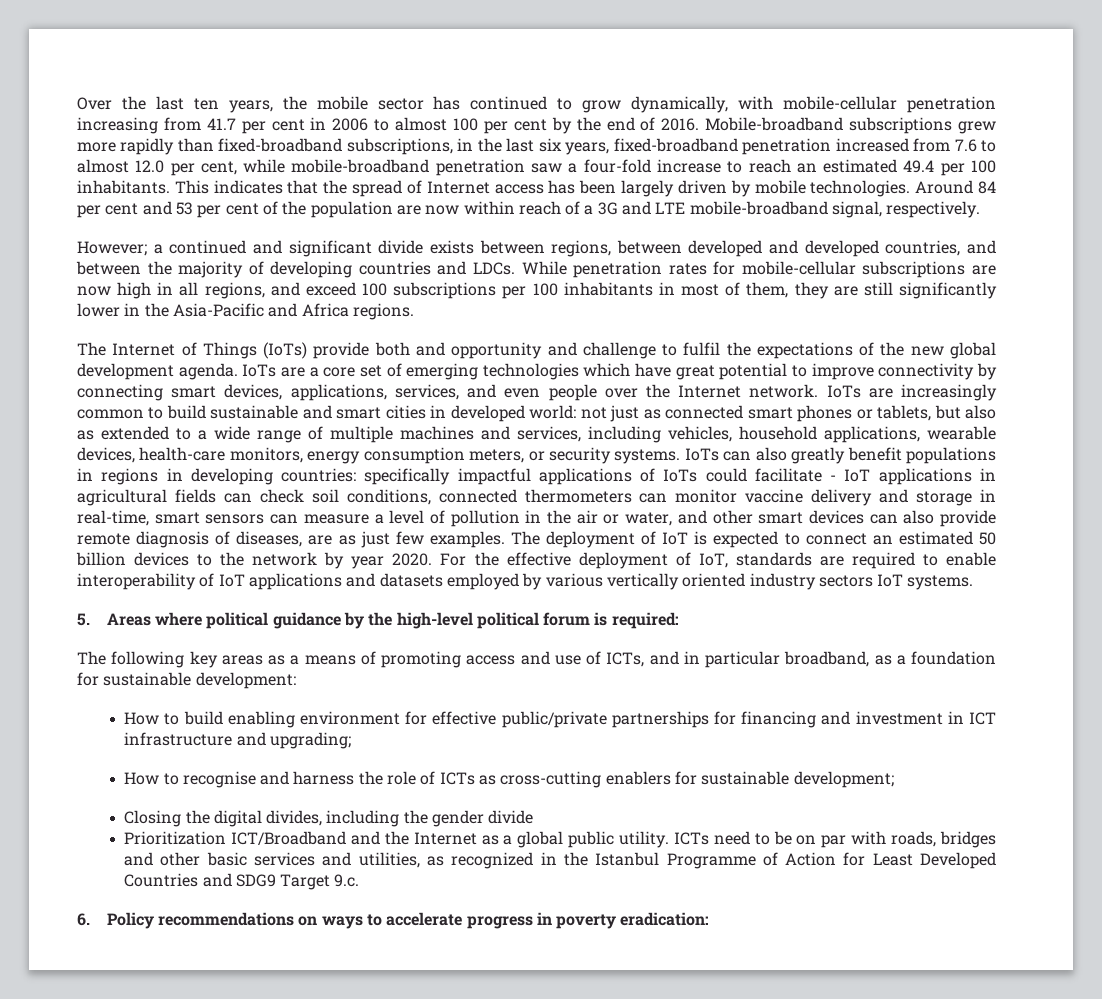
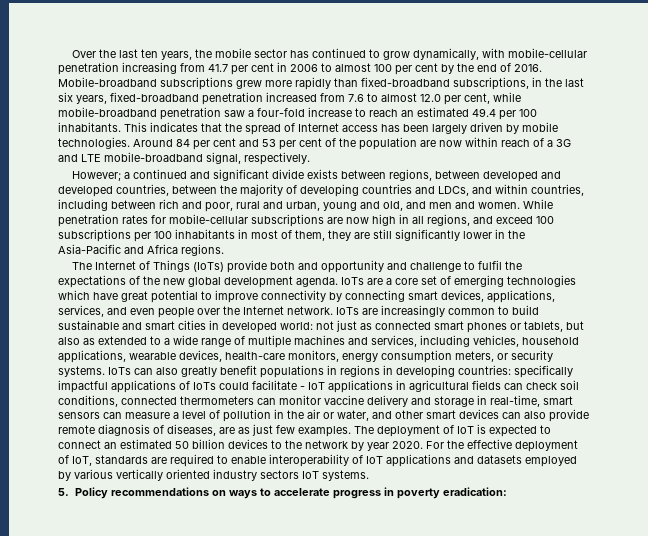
[966,240,996,254] and -> (169, 190) none
[473,262,515,275] LDCs. -> [438,184,584,196] [58,199,520,212] LDCs, and within countries, including between rich and poor, rural and urban, young and old, and men and women.
[106,612,679,629] [77,651,996,668] [77,672,296,689] [124,711,996,728] [124,732,351,749] [124,771,894,788] [124,810,534,827] [124,831,996,848] [124,852,997,869] [124,873,360,890] [77,913,90,926] Areas where political guidance by the high-level political forum is required: // The following key areas as a means of promoting access and use of ICTs, and in particular broadband, as a foundation for sustainable development: // How to build enabling environment for effective public/private partnerships for financing and investment in ICT infrastructure and upgrading; // How to recognise and harness the role of ICTs as cross-cutting enablers for sustainable development; // Closing the digital divides, including the gender divide // Prioritization ICT/Broadband and the Internet as a global public utility. ICTs need to be on par with roads, bridges and other basic services and utilities, as recognized in the Istanbul Programme of Action for Least Developed Countries and SDG9 Target 9.c. // 6. -> (69, 492) none

